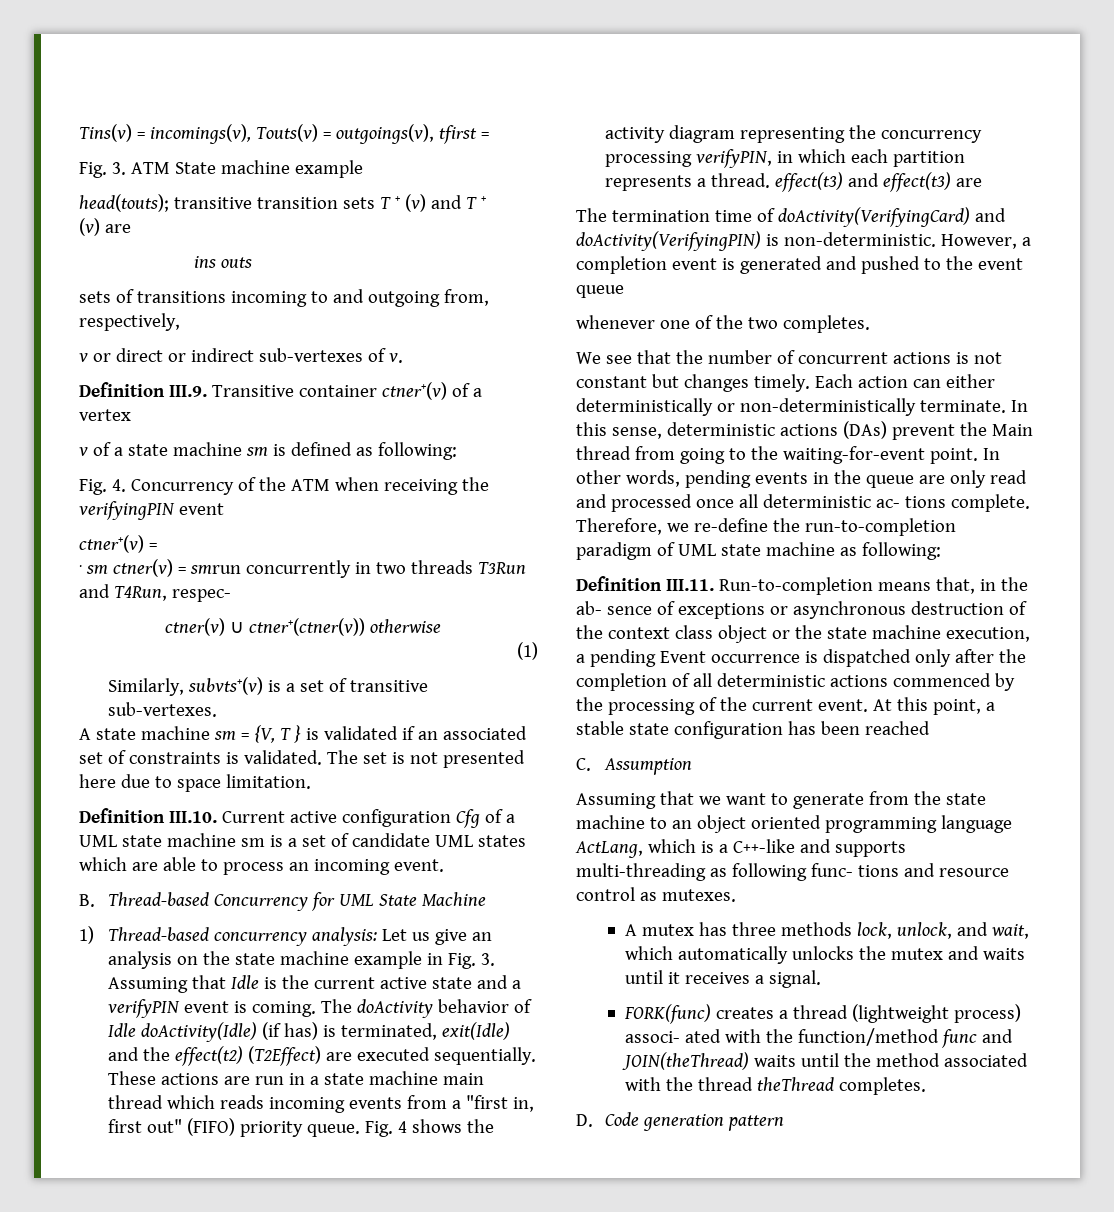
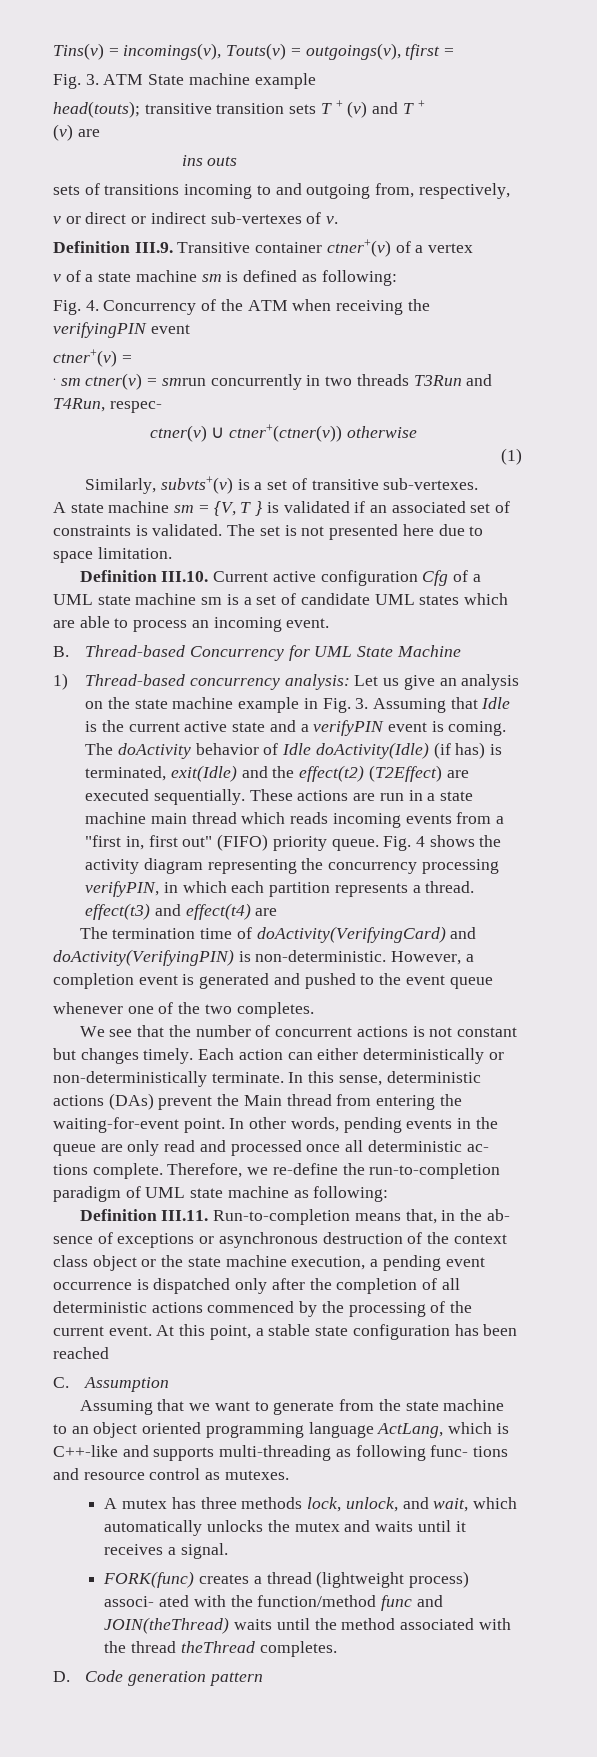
[882,172,951,192] effect(t3) -> [185,903,251,920] effect(t4)
[679,448,746,464] going to -> [376,1095,436,1110] entering
[659,651,706,663] Event -> [445,1257,485,1267] event
[718,844,728,853] a -> (509, 1428) none

